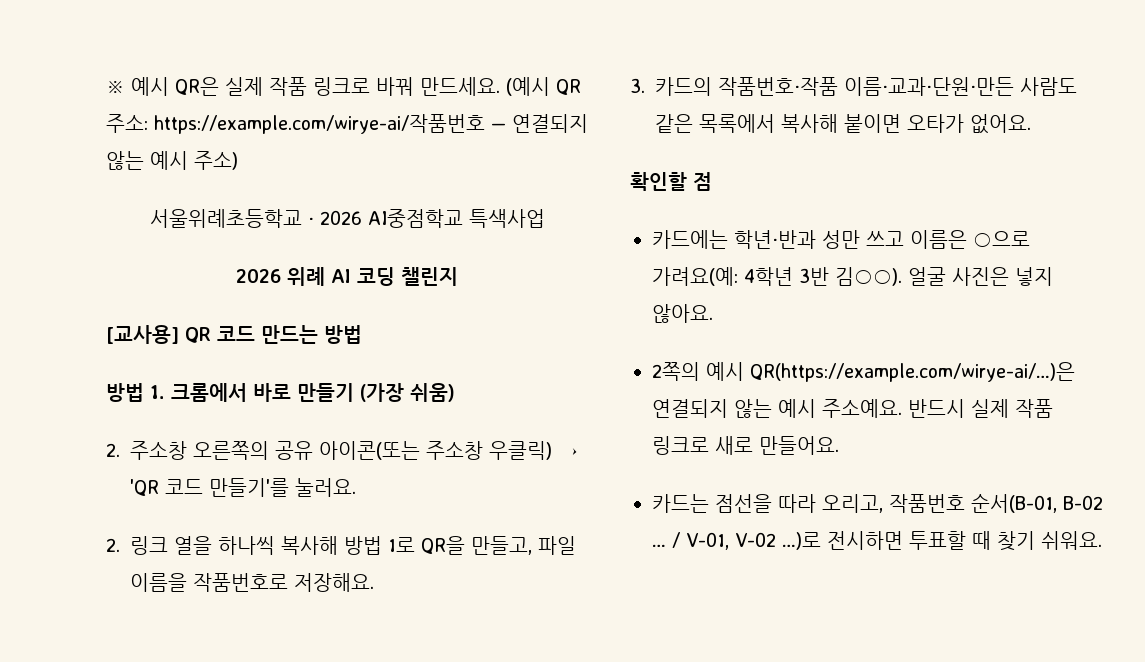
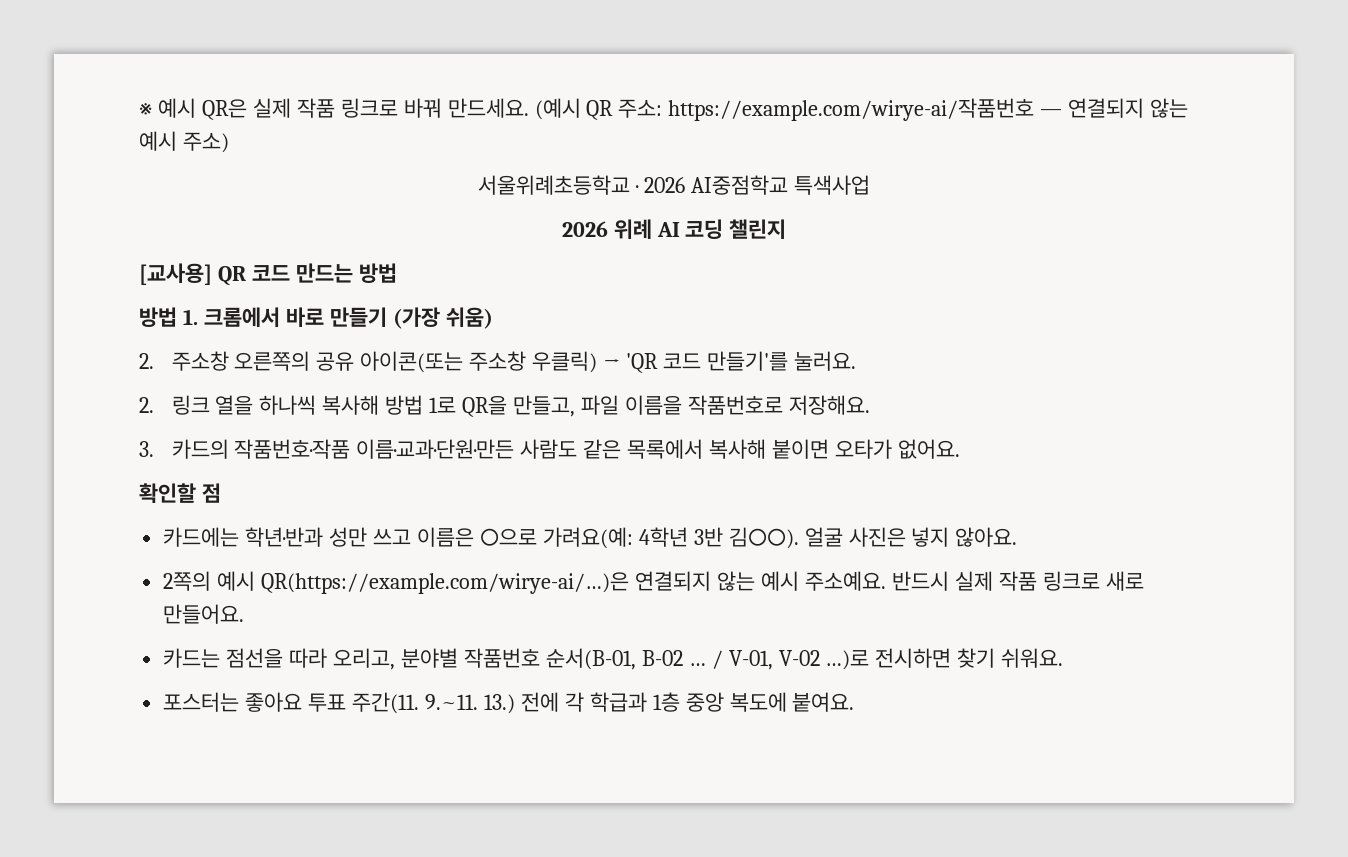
(883, 503) none -> [400,648,458,668] 분야별
[909,531,991,550] 투표할 때 -> (952, 658) none
(1102, 540) none -> [163,692,855,714] // 포스터는 좋아요 투표 주간(11. 9.~11. 13.) 전에 각 학급과 1층 중앙 복도에 붙여요.

